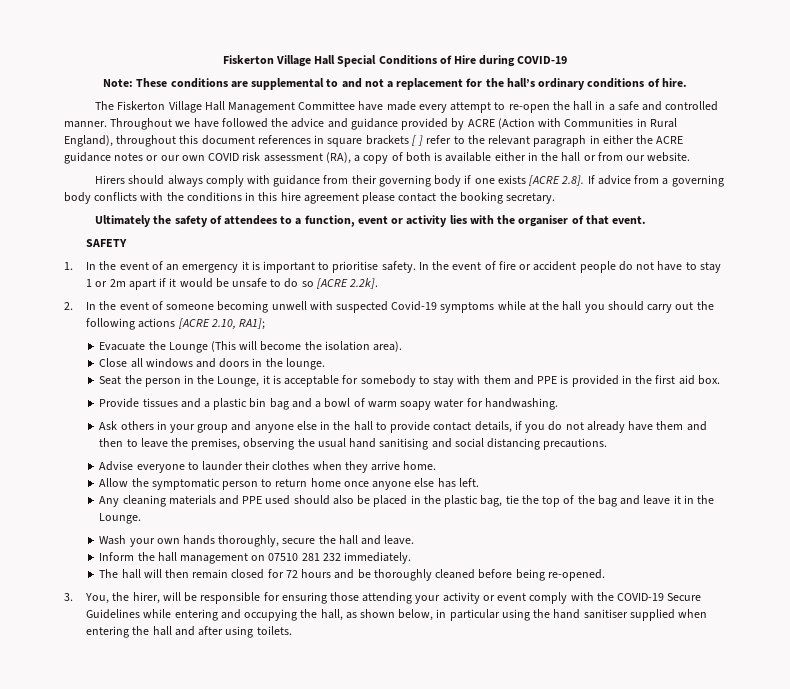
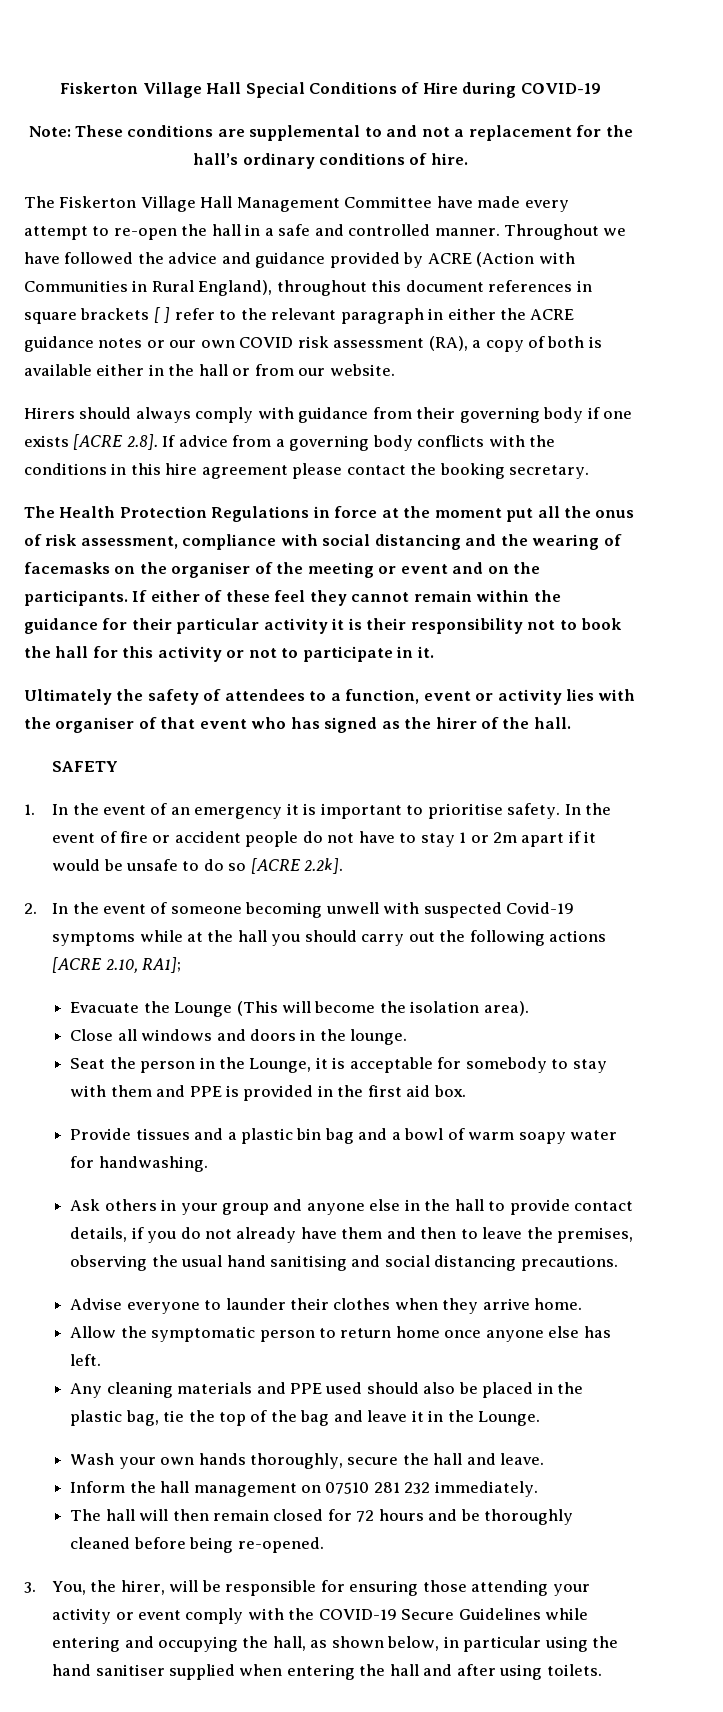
(556, 198) none -> [24,506,635,522] [24,534,622,550] [24,562,541,578] [24,590,561,606] [24,618,623,634] [24,646,434,662] // The Health Protection Regulations in force at the moment put all the onus of risk assessment, compliance with social distancing and the wearing of facemasks on the organiser of the meeting or event and on the participants. If either of these feel they cannot remain within the guidance for their particular activity it is their responsibility not to book the hall for this activity or not to participate in it.
[612,216,647,224] event. -> [199,717,571,733] event who has signed as the hirer of the hall.

